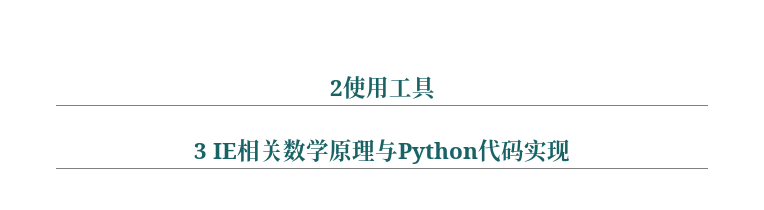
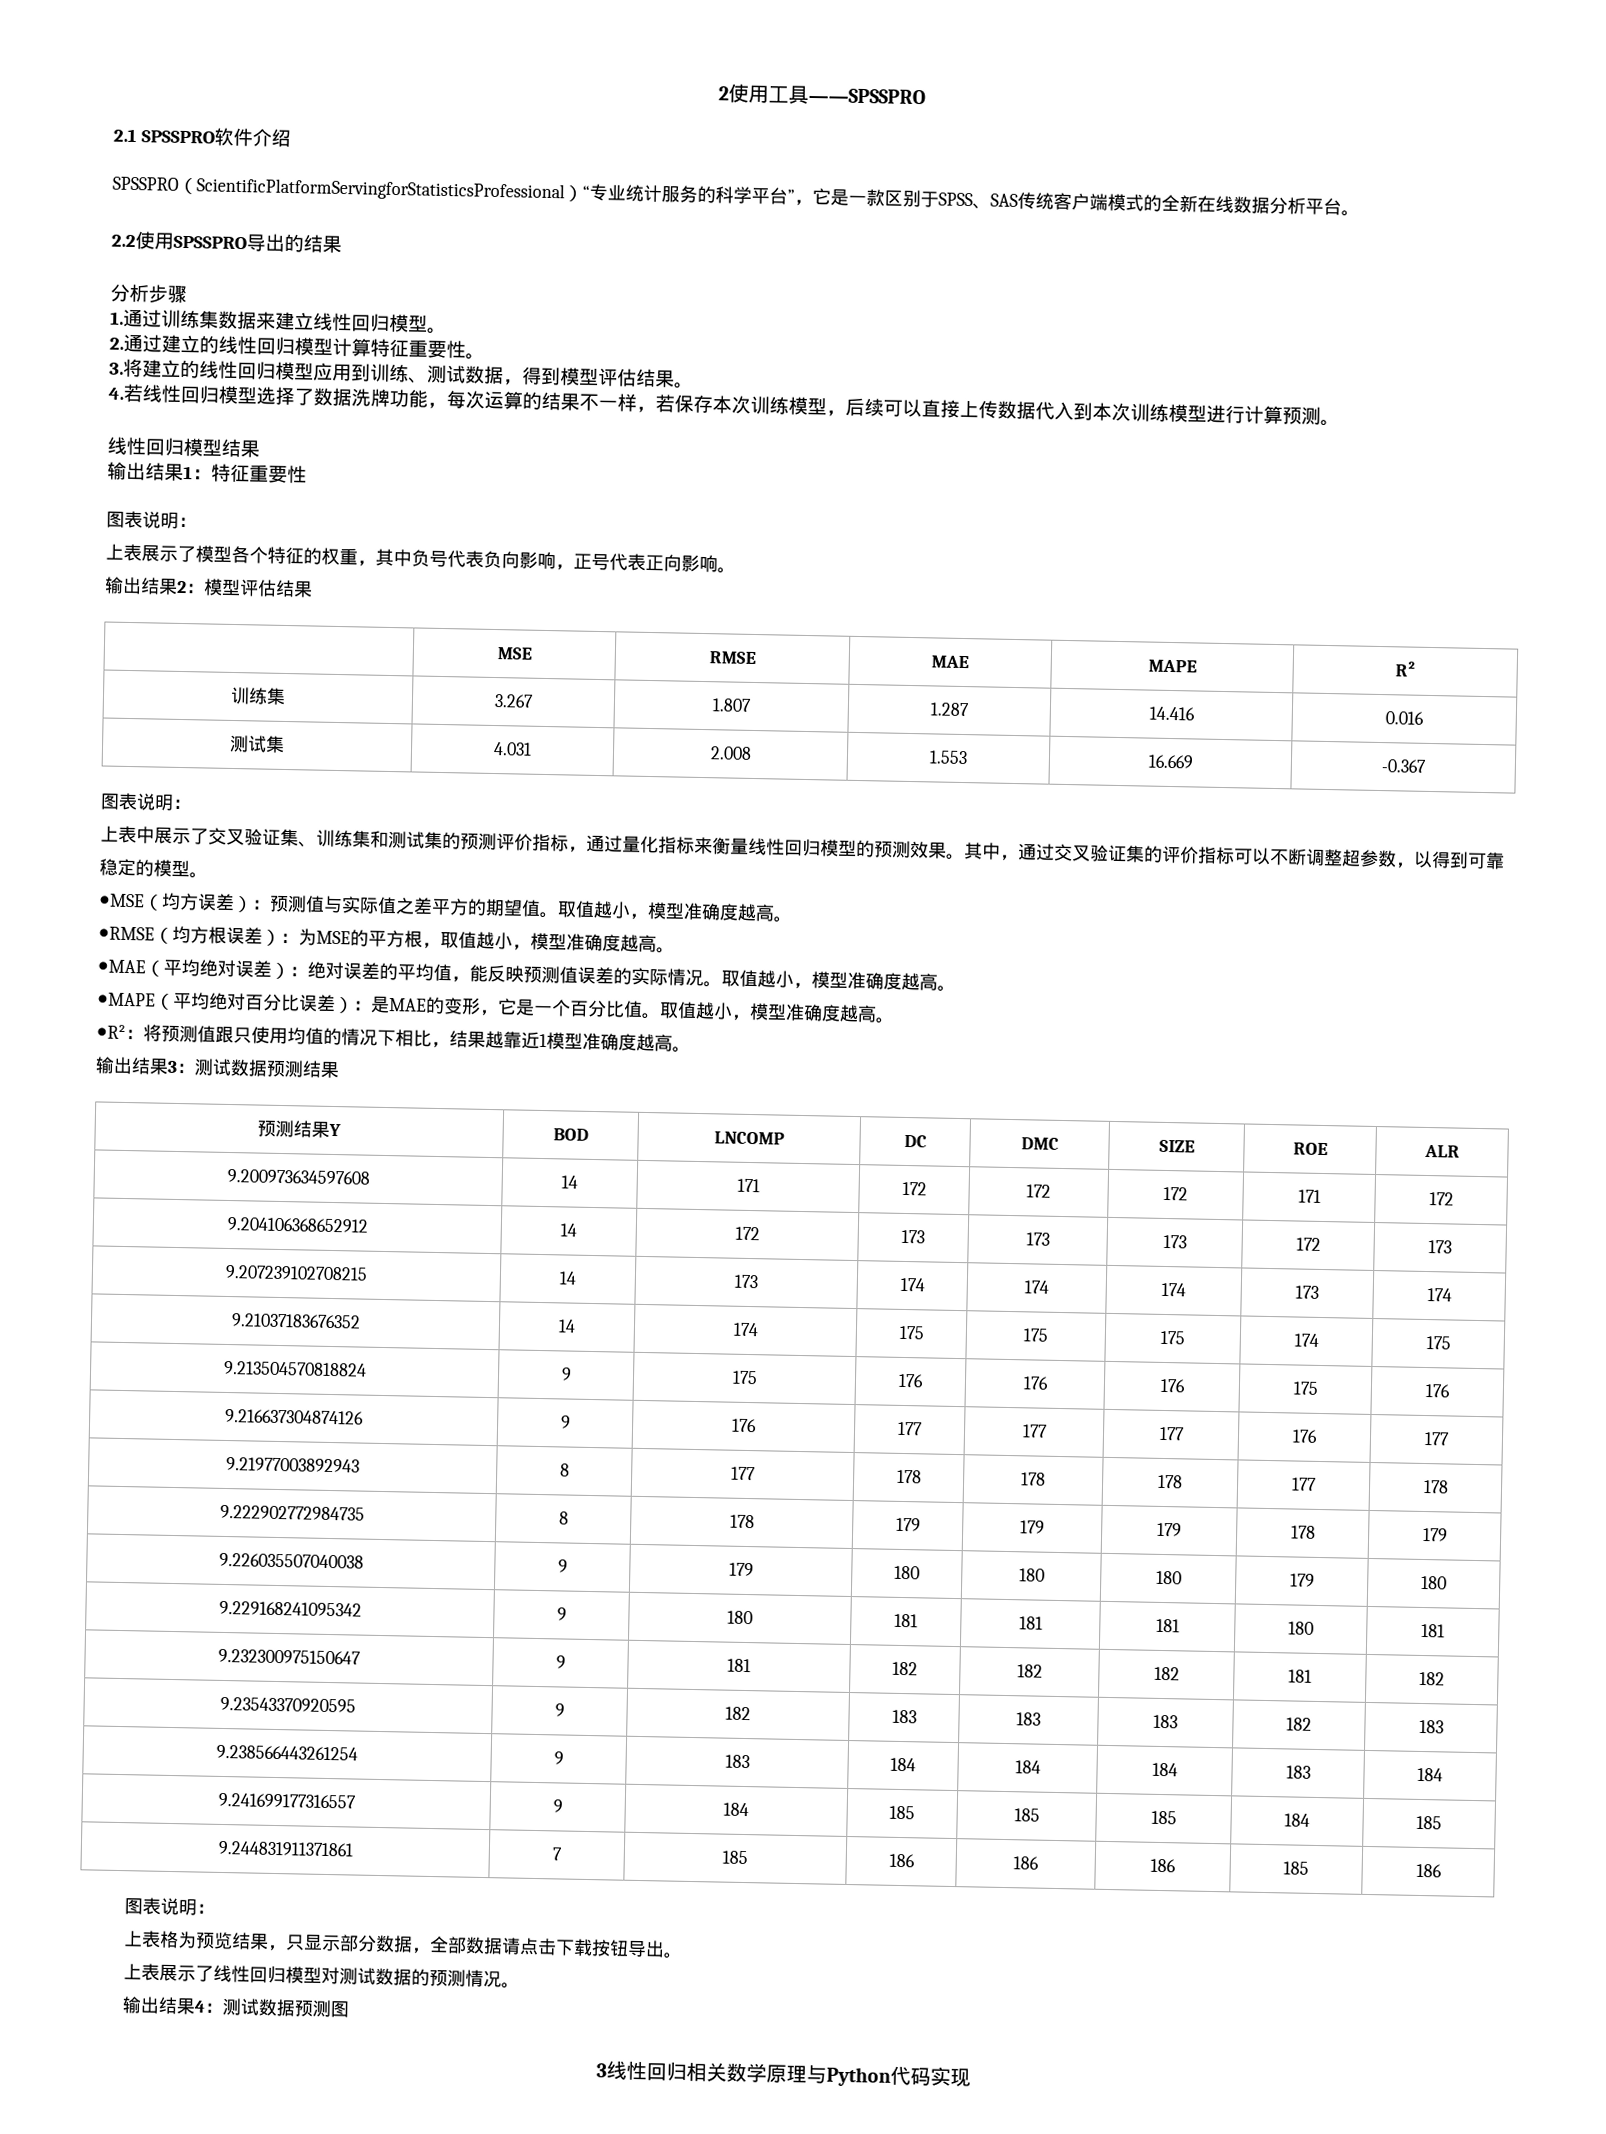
[193,143,238,159] // 3 IE -> [807,87,926,105] [113,127,292,148] [112,176,1360,217] [111,231,342,253] [110,283,187,304] [110,309,447,335] [109,334,485,360] [109,358,694,389] [108,383,1340,427] [107,436,260,458] [107,461,307,484] [106,510,197,529] [105,543,736,574] [104,576,313,598] [496,647,532,660] [708,651,756,665] [931,655,969,669] [1147,659,1197,673] [1394,661,1416,677] [230,686,286,705] [494,694,534,708] [712,698,752,712] [930,702,970,717] [1148,706,1195,721] [1385,711,1424,725] [229,734,285,753] [493,742,532,756] [709,746,752,760] [929,750,968,765] [1147,754,1194,769] [1381,759,1427,773] [100,792,192,811] [100,825,1505,870] [99,858,208,879] [98,892,792,923] [98,925,675,954] [97,959,956,992] [97,992,894,1024] [96,1024,691,1053] [95,1056,340,1079] [257,1119,341,1138] [552,1128,589,1141] [713,1131,785,1145] [903,1134,927,1148] [1020,1137,1059,1150] [1158,1139,1195,1153] [1292,1142,1328,1156] [1423,1144,1460,1158] [226,1168,370,1185] [561,1175,578,1189] [736,1178,760,1193] [901,1181,927,1196] [1026,1184,1051,1198] [1163,1186,1188,1201] [1297,1189,1321,1203] [1428,1192,1454,1206] [226,1216,368,1233] [560,1223,577,1237] [734,1226,760,1241] [901,1229,925,1244] [1025,1232,1050,1246] [1162,1234,1187,1249] [1295,1237,1321,1251] [1428,1240,1452,1254] [225,1264,368,1281] [559,1271,577,1285] [734,1274,758,1289] [899,1277,925,1292] [1024,1280,1049,1294] [1161,1282,1186,1297] [1295,1285,1319,1299] [1426,1288,1452,1302] [230,1313,361,1329] [558,1319,576,1333] [732,1322,759,1337] [898,1325,925,1340] [1023,1328,1049,1342] [1160,1330,1185,1345] [1293,1333,1319,1347] [1425,1336,1451,1350] [223,1360,367,1377] [560,1367,572,1381] [731,1370,758,1385] [898,1373,924,1388] [1022,1376,1049,1390] [1159,1378,1186,1393] [1292,1381,1319,1395] [1425,1384,1451,1398] [225,1408,364,1425] [560,1415,571,1429] [731,1418,757,1433] [897,1421,923,1436] [1021,1424,1048,1438] [1158,1426,1185,1441] [1292,1429,1318,1443] [1424,1432,1450,1446] [226,1457,360,1473] [559,1463,570,1477] [731,1466,756,1481] [896,1469,922,1484] [1021,1472,1046,1486] [1157,1474,1183,1489] [1291,1477,1317,1491] [1422,1479,1449,1494] [219,1504,365,1521] [558,1511,569,1525] [729,1514,755,1529] [895,1517,921,1532] [1020,1520,1045,1534] [1157,1522,1182,1537] [1290,1525,1316,1539] [1422,1527,1448,1542] [218,1552,364,1569] [557,1559,568,1573] [728,1562,754,1577] [894,1565,920,1580] [1018,1568,1045,1582] [1155,1570,1182,1585] [1289,1573,1315,1587] [1421,1575,1447,1590] [218,1600,362,1617] [556,1607,567,1621] [727,1610,753,1625] [894,1613,918,1628] [1018,1616,1043,1630] [1155,1618,1180,1633] [1288,1621,1314,1635] [1421,1623,1445,1638] [218,1648,361,1665] [555,1655,566,1669] [727,1658,751,1673] [892,1661,918,1676] [1016,1664,1043,1678] [1153,1666,1180,1681] [1288,1669,1312,1683] [1419,1671,1445,1686] [220,1696,356,1713] [554,1703,565,1717] [725,1706,751,1721] [891,1709,917,1724] [1016,1712,1041,1726] [1153,1714,1178,1729] [1286,1717,1312,1731] [1418,1719,1444,1734] [216,1744,358,1761] [553,1751,564,1765] [724,1754,750,1769] [890,1757,916,1772] [1014,1760,1041,1774] [1151,1762,1178,1777] [1285,1765,1311,1779] [1417,1767,1443,1782] [217,1792,356,1809] [552,1799,563,1813] [723,1802,749,1817] [889,1805,915,1820] [1013,1808,1040,1822] [1150,1810,1177,1825] [1284,1813,1310,1827] [1416,1815,1442,1830] [217,1840,354,1857] [552,1847,562,1861] [722,1850,748,1865] [888,1853,915,1868] [1013,1856,1039,1870] [1150,1858,1176,1873] [1283,1861,1309,1875] [1415,1863,1442,1878] [124,1897,216,1916] [123,1930,683,1959] [123,1963,521,1989] [122,1996,350,2018] [596,2060,687,2081] ——SPSSPRO // 2.1 SPSSPRO软件介绍 // SPSSPRO（ScientificPlatformServingforStatisticsProfessional）“专业统计服务的科学平台”，它是一款区别于SPSS、SAS传统客户端模式的全新在线数据分析平台。 // 2.2使用SPSSPRO导出的结果 // 分析步骤 // 1.通过训练集数据来建立线性回归模型。 // 2.通过建立的线性回归模型计算特征重要性。 // 3.将建立的线性回归模型应用到训练、测试数据，得到模型评估结果。 // 4.若线性回归模型选择了数据洗牌功能，每次运算的结果不一样，若保存本次训练模型，后续可以直接上传数据代入到本次训练模型进行计算预测。 // 线性回归模型结果 // 输出结果1：特征重要性 // 图表说明： // 上表展示了模型各个特征的权重，其中负号代表负向影响，正号代表正向影响。 // 输出结果2：模型评估结果 // | MSE | RMSE | MAE | MAPE | R² // 训练集 | 3.267 | 1.807 | 1.287 | 14.416 | 0.016 // 测试集 | 4.031 | 2.008 | 1.553 | 16.669 | -0.367 // 图表说明： // 上表中展示了交叉验证集、训练集和测试集的预测评价指标，通过量化指标来衡量线性回归模型的预测效果。其中，通过交叉验证集的评价指标可以不断调整超参数，以得到可靠稳定的模型。 // ●MSE（均方误差）：预测值与实际值之差平方的期望值。取值越小，模型准确度越高。 // ●RMSE（均方根误差）：为MSE的平方根，取值越小，模型准确度越高。 // ●MAE（平均绝对误差）：绝对误差的平均值，能反映预测值误差的实际情况。取值越小，模型准确度越高。 // ●MAPE（平均绝对百分比误差）：是MAE的变形，它是一个百分比值。取值越小，模型准确度越高。 // ●R²：将预测值跟只使用均值的情况下相比，结果越靠近1模型准确度越高。 // 输出结果3：测试数据预测结果 // 预测结果Y | BOD | LNCOMP | DC | DMC | SIZE | ROE | ALR // 9.200973634597608 | 14 | 171 | 172 | 172 | 172 | 171 | 172 // 9.204106368652912 | 14 | 172 | 173 | 173 | 173 | 172 | 173 // 9.207239102708215 | 14 | 173 | 174 | 174 | 174 | 173 | 174 // 9.21037183676352 | 14 | 174 | 175 | 175 | 175 | 174 | 175 // 9.213504570818824 | 9 | 175 | 176 | 176 | 176 | 175 | 176 // 9.216637304874126 | 9 | 176 | 177 | 177 | 177 | 176 | 177 // 9.21977003892943 | 8 | 177 | 178 | 178 | 178 | 177 | 178 // 9.222902772984735 | 8 | 178 | 179 | 179 | 179 | 178 | 179 // 9.226035507040038 | 9 | 179 | 180 | 180 | 180 | 179 | 180 // 9.229168241095342 | 9 | 180 | 181 | 181 | 181 | 180 | 181 // 9.232300975150647 | 9 | 181 | 182 | 182 | 182 | 181 | 182 // 9.23543370920595 | 9 | 182 | 183 | 183 | 183 | 182 | 183 // 9.238566443261254 | 9 | 183 | 184 | 184 | 184 | 183 | 184 // 9.241699177316557 | 9 | 184 | 185 | 185 | 185 | 184 | 185 // 9.244831911371861 | 7 | 185 | 186 | 186 | 186 | 185 | 186 // 图表说明： // 上表格为预览结果，只显示部分数据，全部数据请点击下载按钮导出。 // 上表展示了线性回归模型对测试数据的预测情况。 // 输出结果4：测试数据预测图 // 3线性回归

